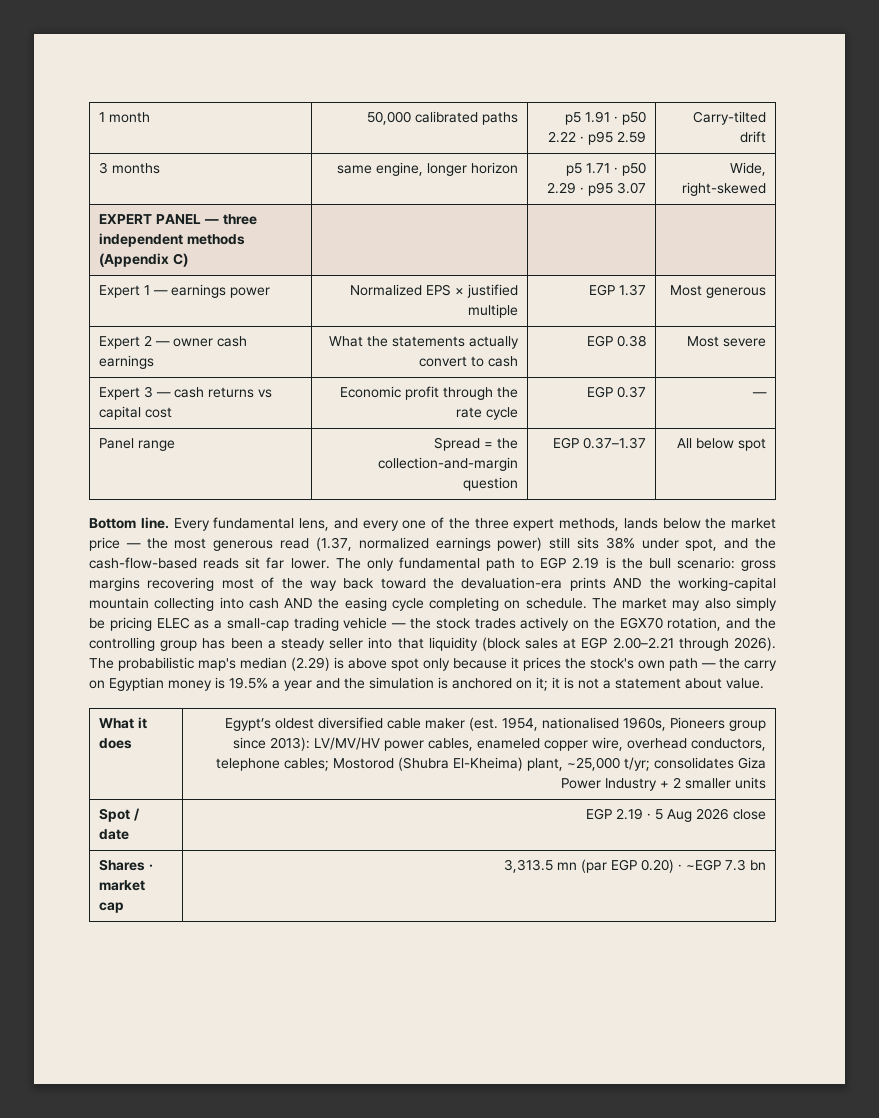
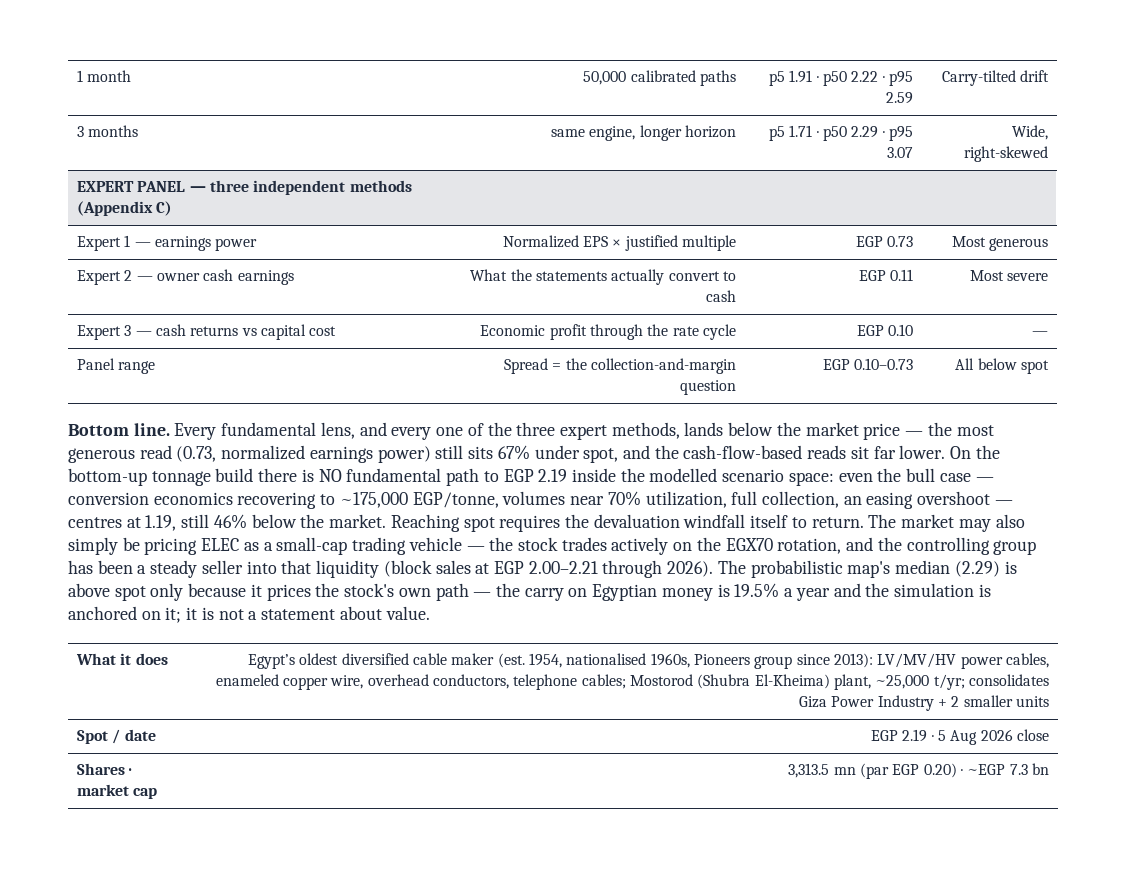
[618,284,646,296] 1.37 -> [886,236,913,247] 0.73
[616,335,646,347] 0.38 -> [889,269,913,281] 0.11
[616,386,646,398] 0.37 -> [887,324,913,336] 0.10
[582,437,646,449] 0.37–1.37 -> [853,358,913,370] 0.10–0.73
[315,537,352,551] (1.37, -> [176,446,217,462] (0.73,
[605,537,635,549] 38% -> [497,445,530,460] 67%
[335,558,394,571] The only -> [950,445,1000,459] [68,468,342,486] On the bottom-up tonnage build there is NO
[605,557,776,571] [89,577,776,591] [89,597,587,611] is the bull scenario: gross margins recovering most of the way back toward the devaluation-era prints AND the working-capital mountain collecting into cash AND the easing cycle completing on schedule. -> [571,468,994,486] [68,491,1013,509] [68,514,864,532] inside the modelled scenario space: even the bull case — conversion economics recovering to ~175,000 EGP/tonne, volumes near 70% utilization, full collection, an easing overshoot — centres at 1.19, still 46% below the market. Reaching spot requires the devaluation windfall itself to return.

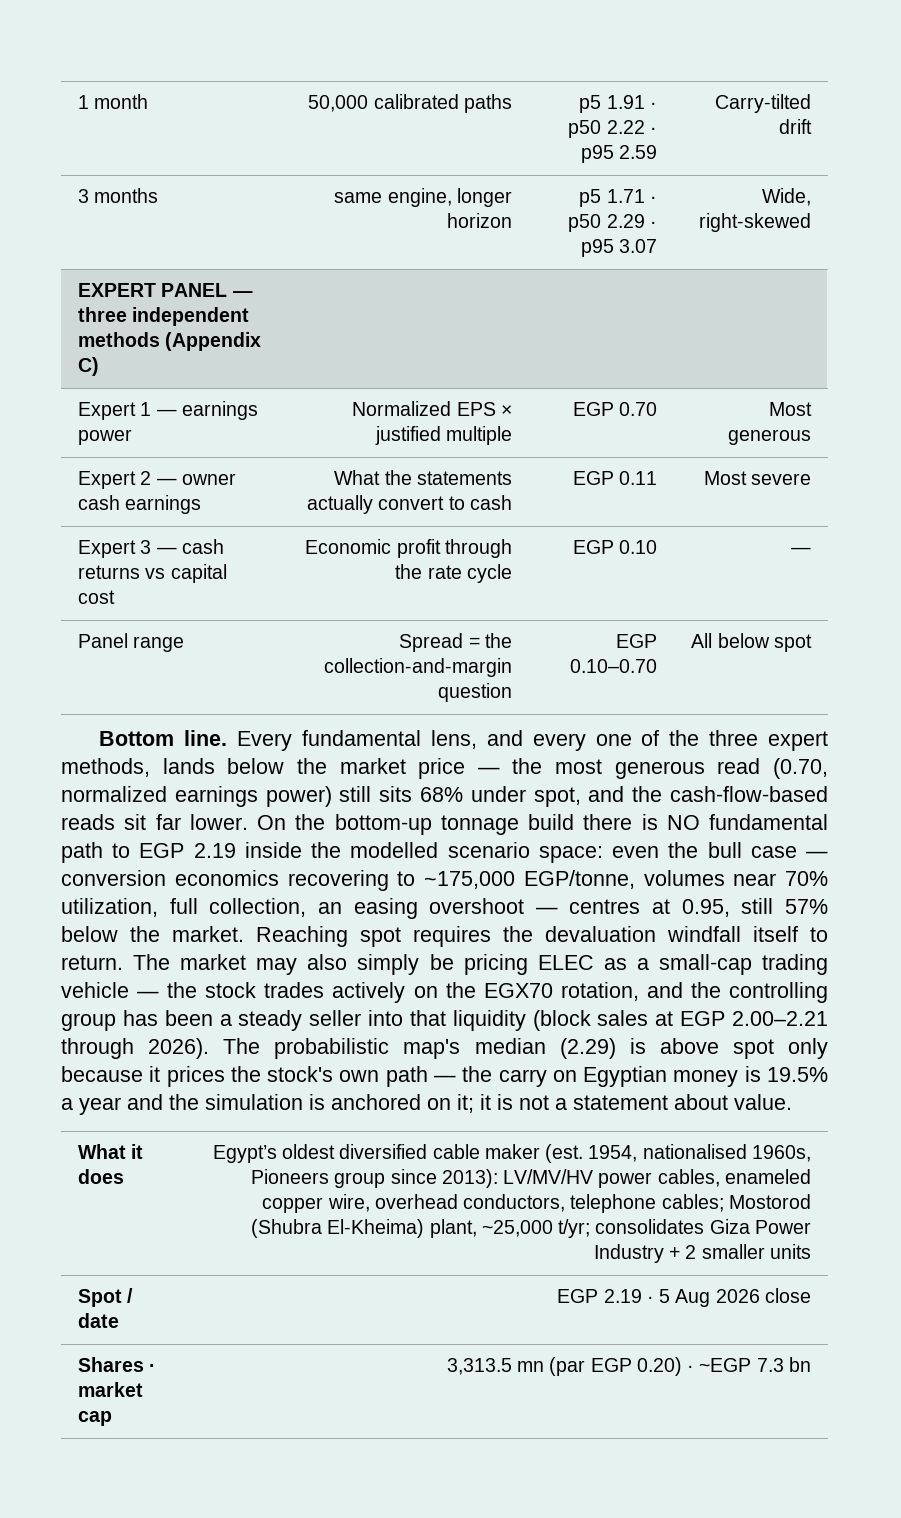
[886,236,913,247] 0.73 -> [619,402,658,416] 0.70
[853,358,913,370] 0.10–0.73 -> [570,659,658,673] 0.10–0.70
[176,446,217,462] (0.73, -> [772,758,828,779] (0.70,
[497,445,530,460] 67% -> [420,787,464,802] 68%
[145,514,247,531] 1.19, still 46% -> [681,898,828,917] 0.95, still 57%

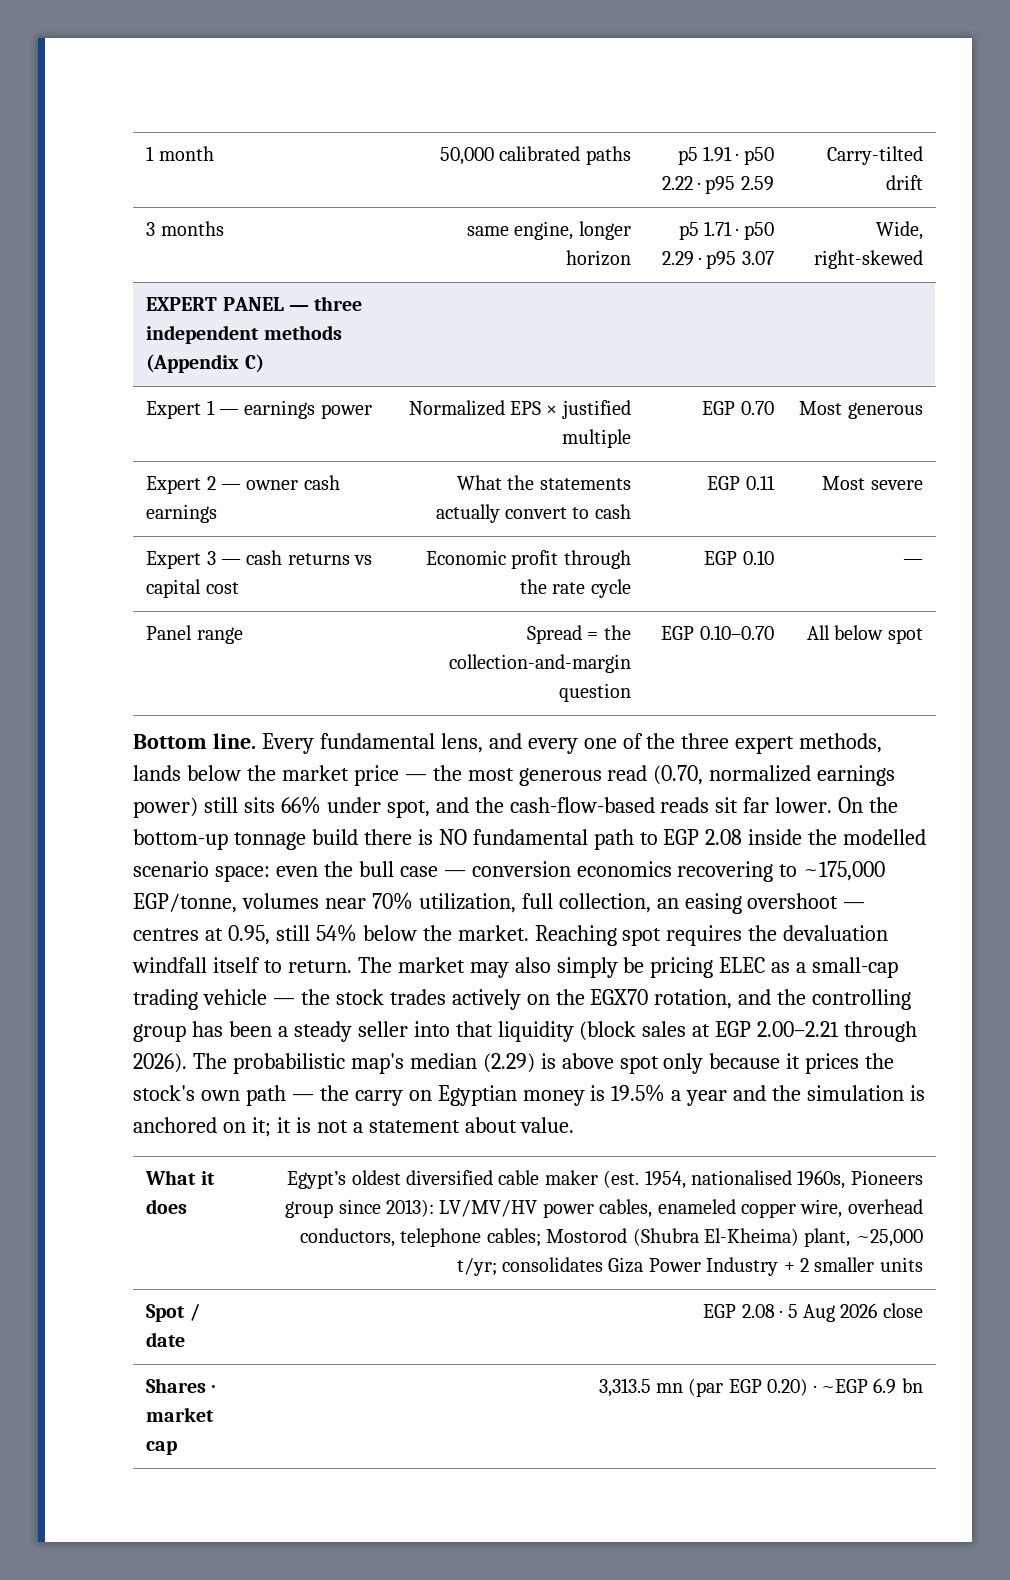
[420,787,464,802] 68% -> [280,796,321,814] 66%
[193,843,236,858] 2.19 -> [705,829,743,845] 2.08
[784,899,828,914] 57% -> [315,924,357,942] 54%
[603,1289,642,1303] 2.19 -> [741,1304,775,1318] 2.08
[756,1358,784,1372] 7.3 -> [873,1378,897,1394] 6.9

